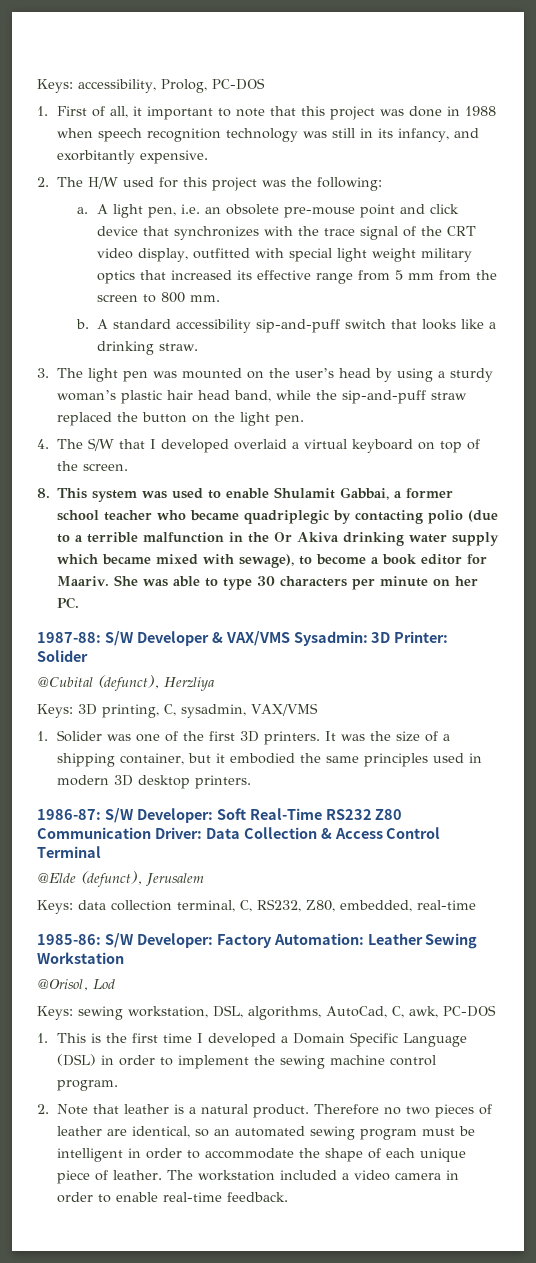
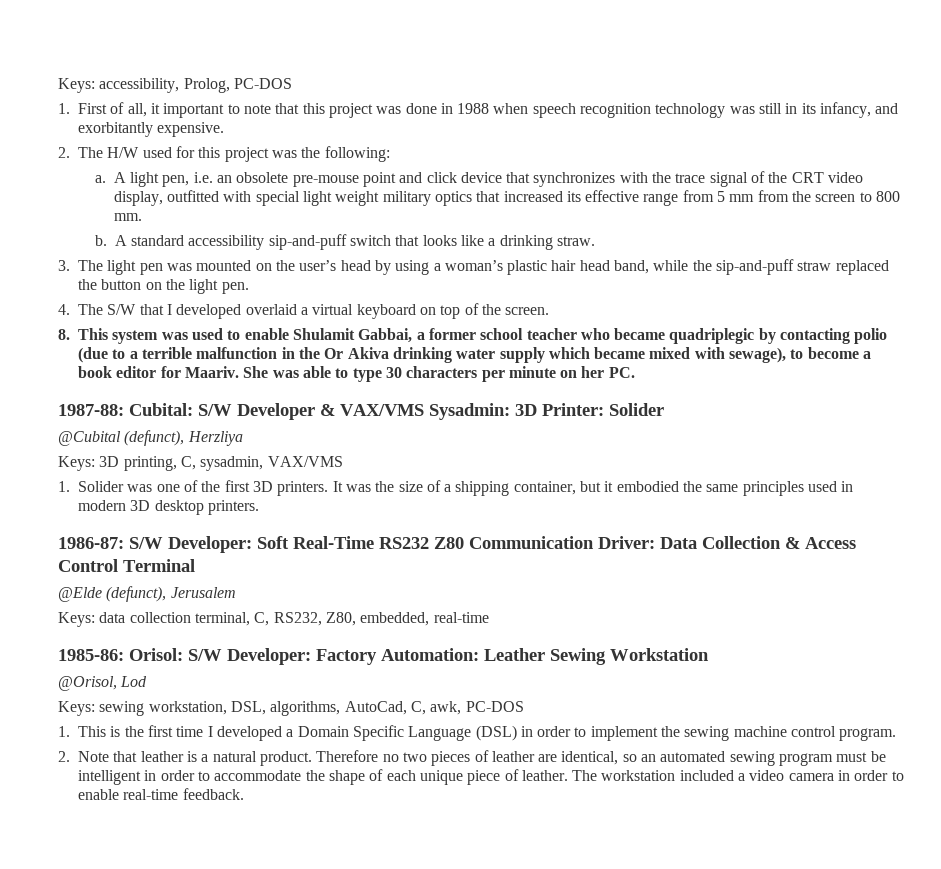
[449,368,493,382] sturdy -> (441, 267) none
(101, 637) none -> [129,403,193,416] Cubital:
(101, 939) none -> [129,648,183,661] Orisol:

